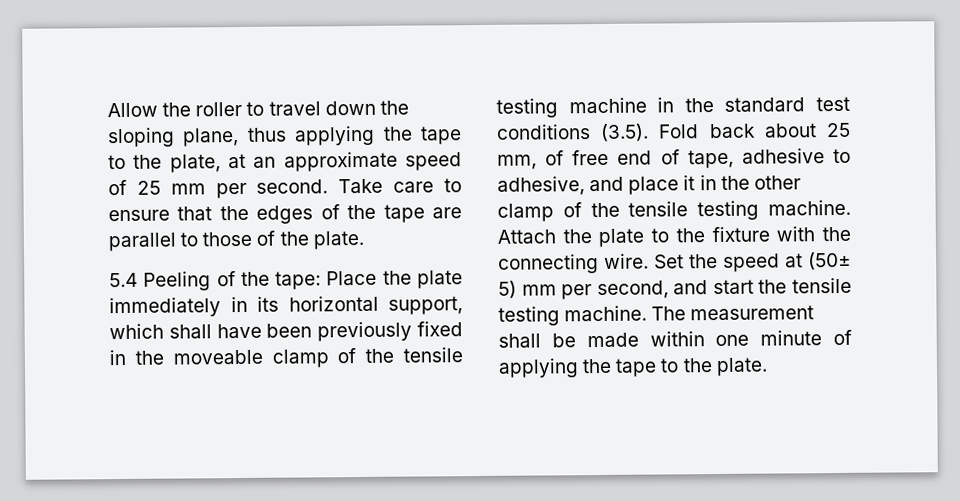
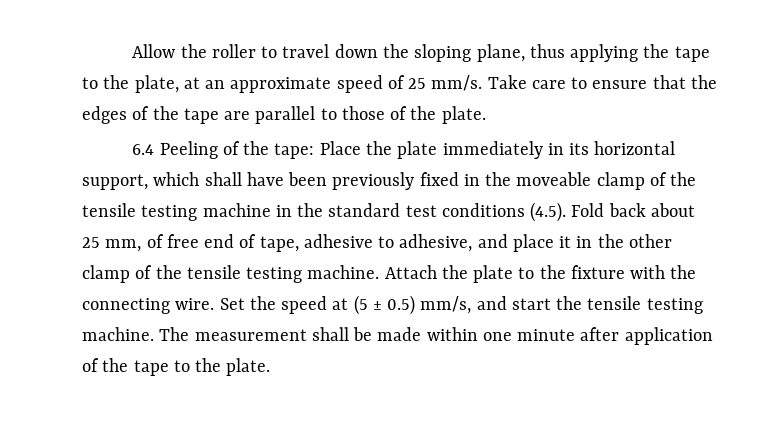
[170,179,329,199] mm per second. -> [431,75,483,91] mm/s.
[109,272,138,288] 5.4 -> [132,144,155,155] 6.4
[600,123,650,142] (3.5). -> [530,202,567,222] (4.5).
[808,251,852,271] [498,280,669,300] (50± 5) mm per second, -> [353,295,472,315] (5 ± 0.5) mm/s,
[833,329,852,346] [498,358,579,378] of applying -> [580,327,713,345] [82,358,99,372] after application of

